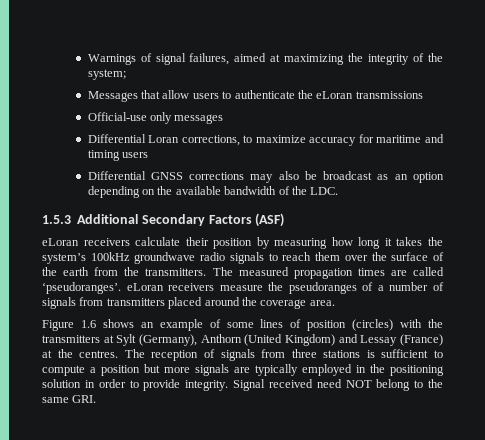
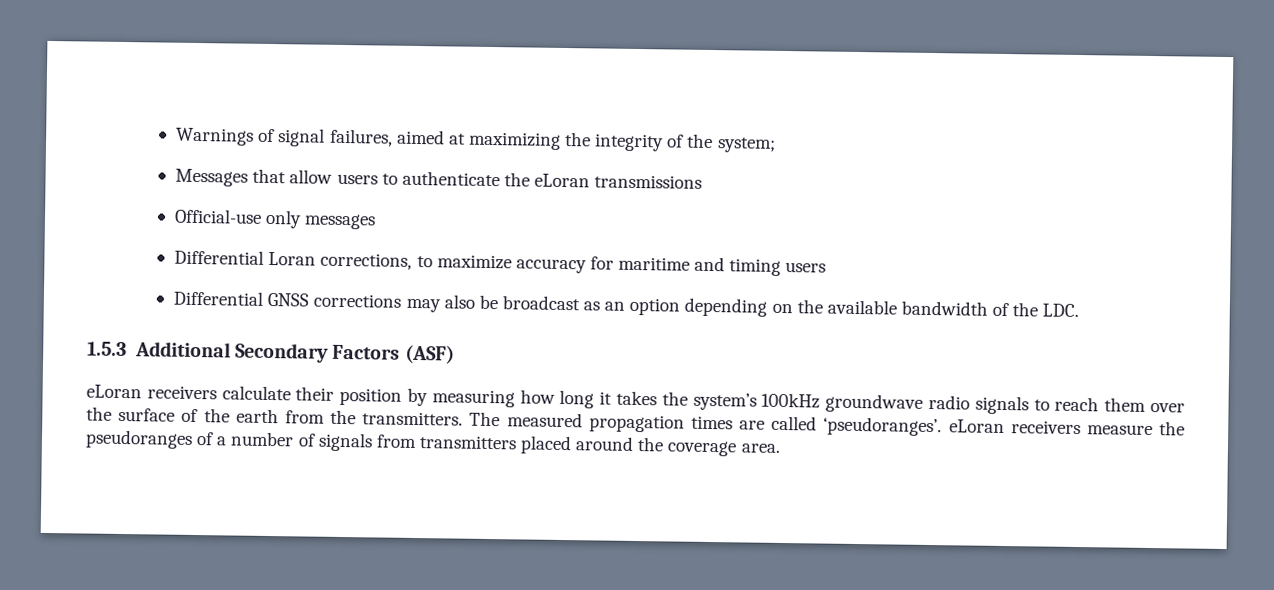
[42,319,444,331] [42,334,444,346] [42,349,443,361] [42,364,444,376] [42,379,443,391] [42,395,97,403] // Figure 1.6 shows an example of some lines of position (circles) with the transmitters at Sylt (Germany), Anthorn (United Kingdom) and Lessay (France) at the centres. The reception of signals from three stations is sufficient to compute a position but more signals are typically employed in the positioning solution in order to provide integrity. Signal received need NOT belong to the same GRI. -> (780, 448) none

